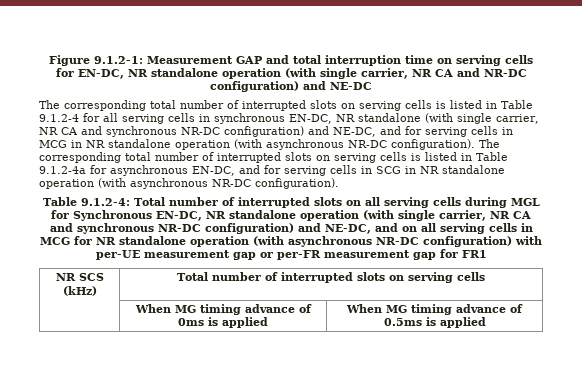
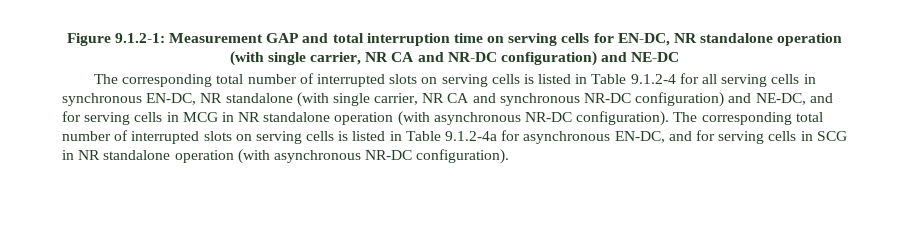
[42,197,540,208] [51,210,531,221] [49,223,533,234] [40,236,542,247] [95,249,487,260] [55,273,104,281] [62,286,97,296] [177,272,485,283] [134,304,312,315] [178,317,268,328] [346,304,523,315] [383,317,486,328] // Table 9.1.2-4: Total number of interrupted slots on all serving cells during MGL for Synchronous EN-DC, NR standalone operation (with single carrier, NR CA and synchronous NR-DC configuration) and NE-DC, and on all serving cells in MCG for NR standalone operation (with asynchronous NR-DC configuration) with per-UE measurement gap or per-FR measurement gap for FR1 // NR SCS (kHz) | Total number of interrupted slots on serving cells // | When MG timing advance of 0ms is applied | When MG timing advance of 0.5ms is applied -> (510, 156) none

